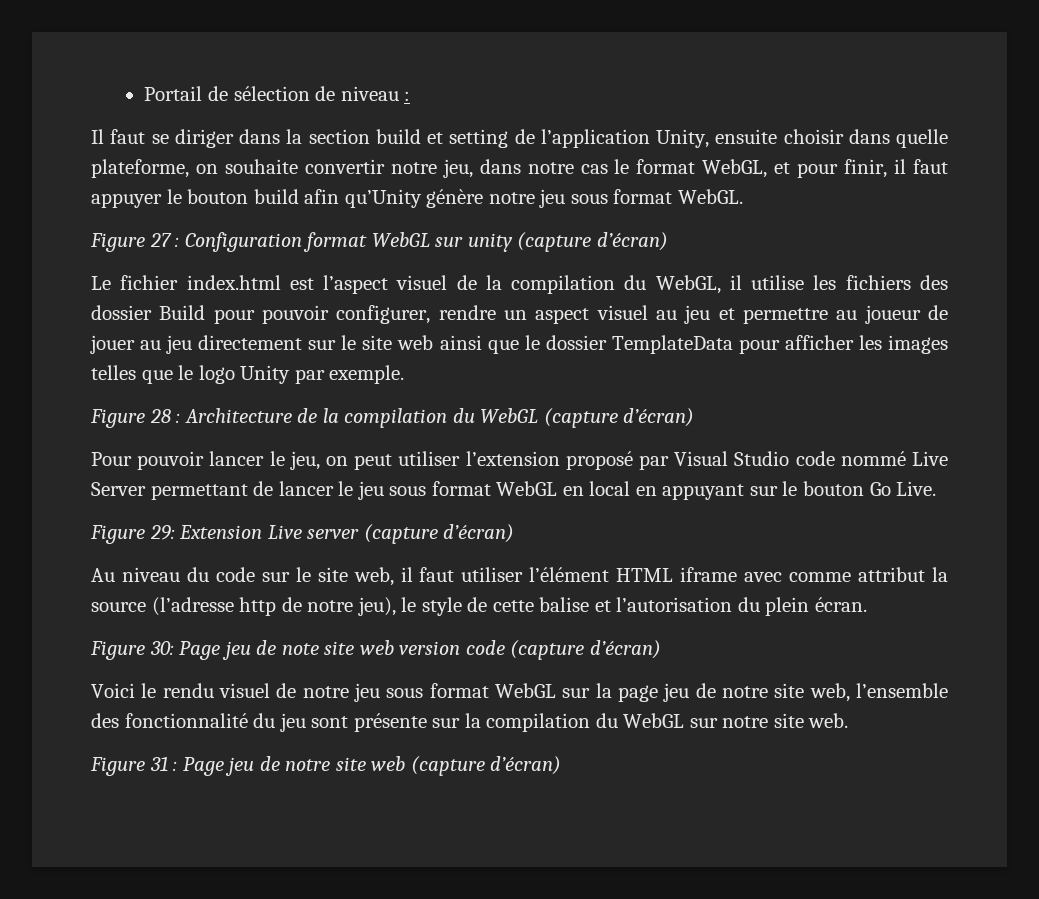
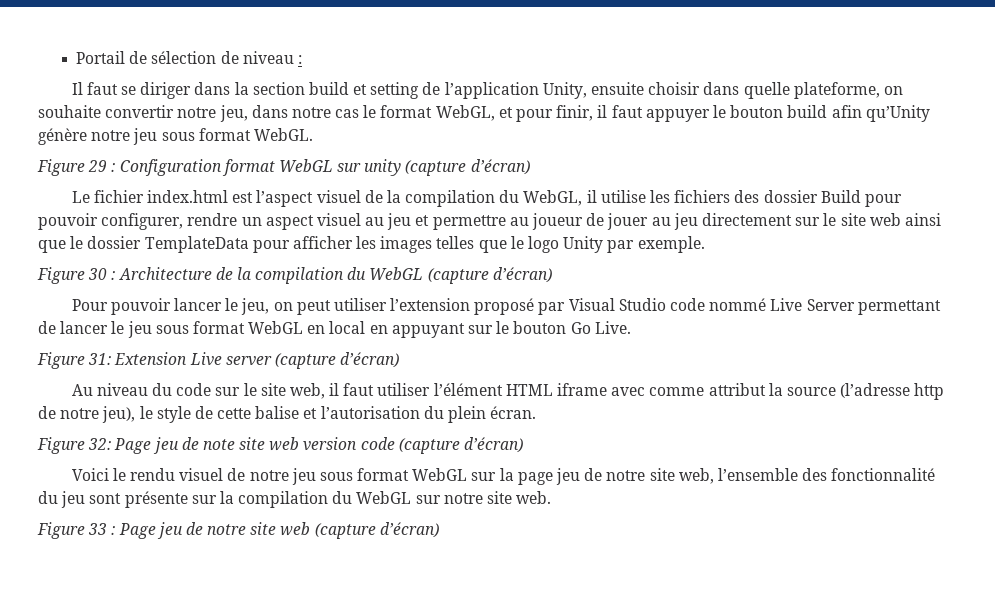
[149,233,172,247] 27 -> [88,160,108,172] 29
[149,409,171,423] 28 -> [88,268,108,280] 30
[149,525,175,540] 29: -> [88,353,112,365] 31:
[149,641,174,655] 30: -> [88,438,112,450] 32:
[149,756,168,771] 31 -> [88,523,108,535] 33

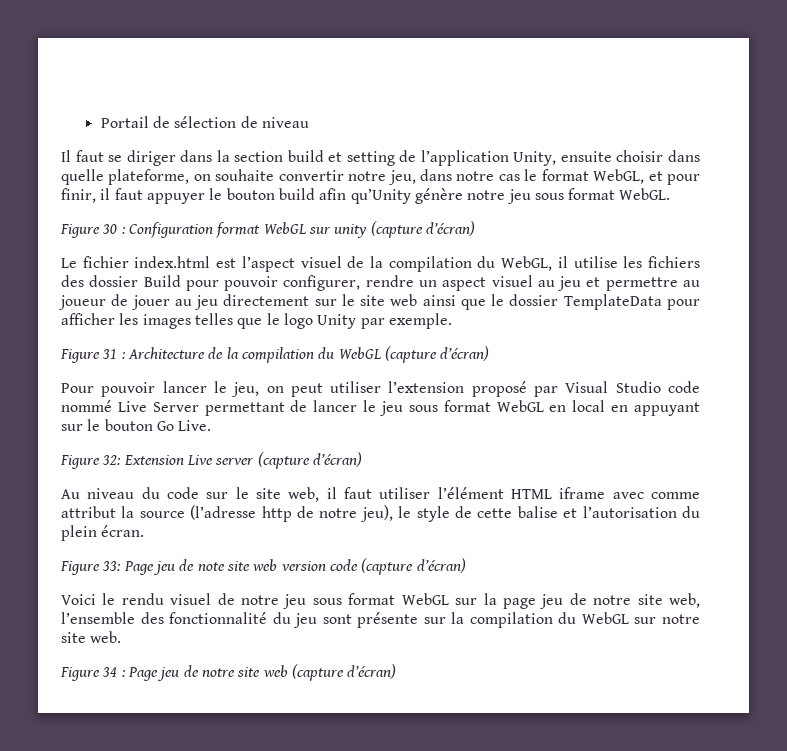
[297,55,302,64] : -> (309, 122) none
[88,160,108,172] 29 -> [102,224,118,234] 30
[88,268,108,280] 30 -> [102,349,118,359] 31
[88,353,112,365] 31: -> [102,455,122,465] 32:
[88,438,112,450] 32: -> [102,561,122,571] 33:
[88,523,108,535] 33 -> [102,667,118,677] 34

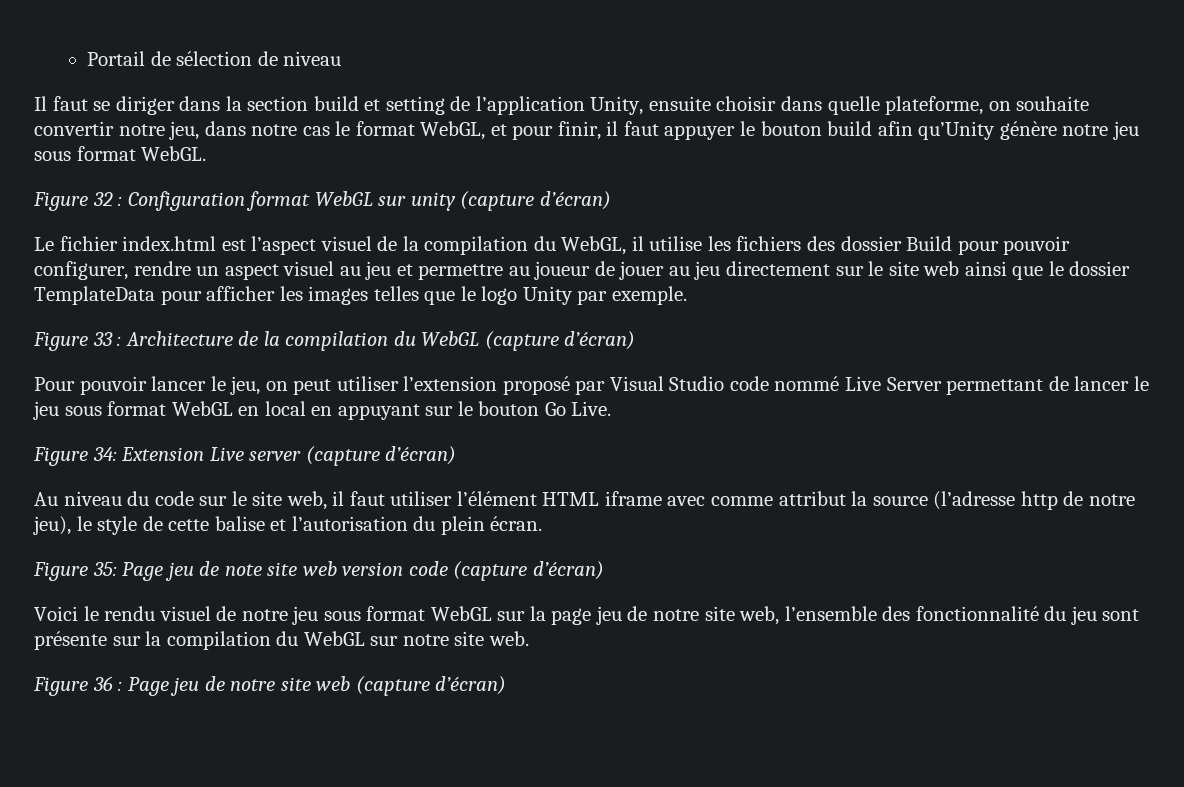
[102,224,118,234] 30 -> [92,192,113,206] 32
[102,349,118,359] 31 -> [92,332,113,346] 33
[102,455,122,465] 32: -> [92,447,117,461] 34:
[102,561,122,571] 33: -> [92,562,117,576] 35:
[102,667,118,677] 34 -> [92,676,113,691] 36

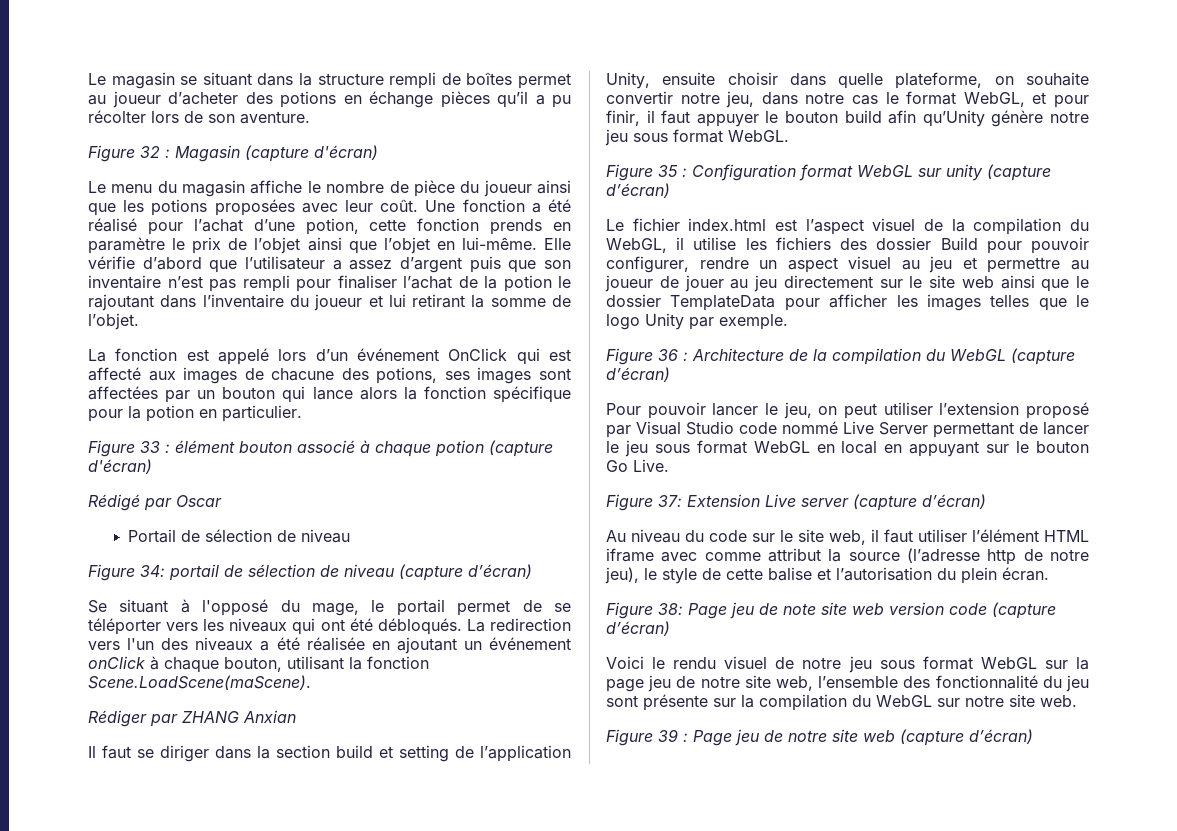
(87, 58) none -> [88,72,571,89] [88,91,571,108] [88,110,310,124] [88,145,378,162] [88,180,571,197] [88,199,571,216] [88,218,571,235] [88,237,571,254] [88,256,571,273] [88,275,571,292] [88,294,572,311] [88,313,139,330] [88,348,571,365] [88,367,571,384] [88,386,571,403] [88,405,302,422] [88,440,553,457] [88,459,152,474] [88,494,222,511] Le magasin se situant dans la structure rempli de boîtes permet au joueur d’acheter des potions en échange pièces qu’il a pu récolter lors de son aventure. // Figure 32 : Magasin (capture d'écran) // Le menu du magasin affiche le nombre de pièce du joueur ainsi que les potions proposées avec leur coût. Une fonction a été réalisé pour l’achat d’une potion, cette fonction prends en paramètre le prix de l’objet ainsi que l’objet en lui-même. Elle vérifie d’abord que l’utilisateur a assez d’argent puis que son inventaire n’est pas rempli pour finaliser l’achat de la potion le rajoutant dans l’inventaire du joueur et lui retirant la somme de l’objet. // La fonction est appelé lors d’un événement OnClick qui est affecté aux images de chacune des potions, ses images sont affectées par un bouton qui lance alors la fonction spécifique pour la potion en particulier. // Figure 33 : élément bouton associé à chaque potion (capture d'écran) // Rédigé par Oscar //
(342, 58) none -> [88,564,532,581] [88,599,571,616] [88,618,571,635] [88,637,571,654] [88,656,429,673] [88,675,311,690] [88,710,296,727] // Figure 34: portail de sélection de niveau (capture d’écran) // Se situant à l'opposé du mage, le portail permet de se téléporter vers les niveaux qui ont été débloqués. La redirection vers l'un des niveaux a été réalisée en ajoutant un événement onClick à chaque bouton, utilisant la fonction Scene.LoadScene(maScene). // Rédiger par ZHANG Anxian
[92,192,113,206] 32 -> [658,165,678,177] 35
[92,332,113,346] 33 -> [658,349,678,361] 36
[92,447,117,461] 34: -> [658,495,682,507] 37:
[92,562,117,576] 35: -> [658,603,683,615] 38:
[92,676,113,691] 36 -> [658,729,678,742] 39

